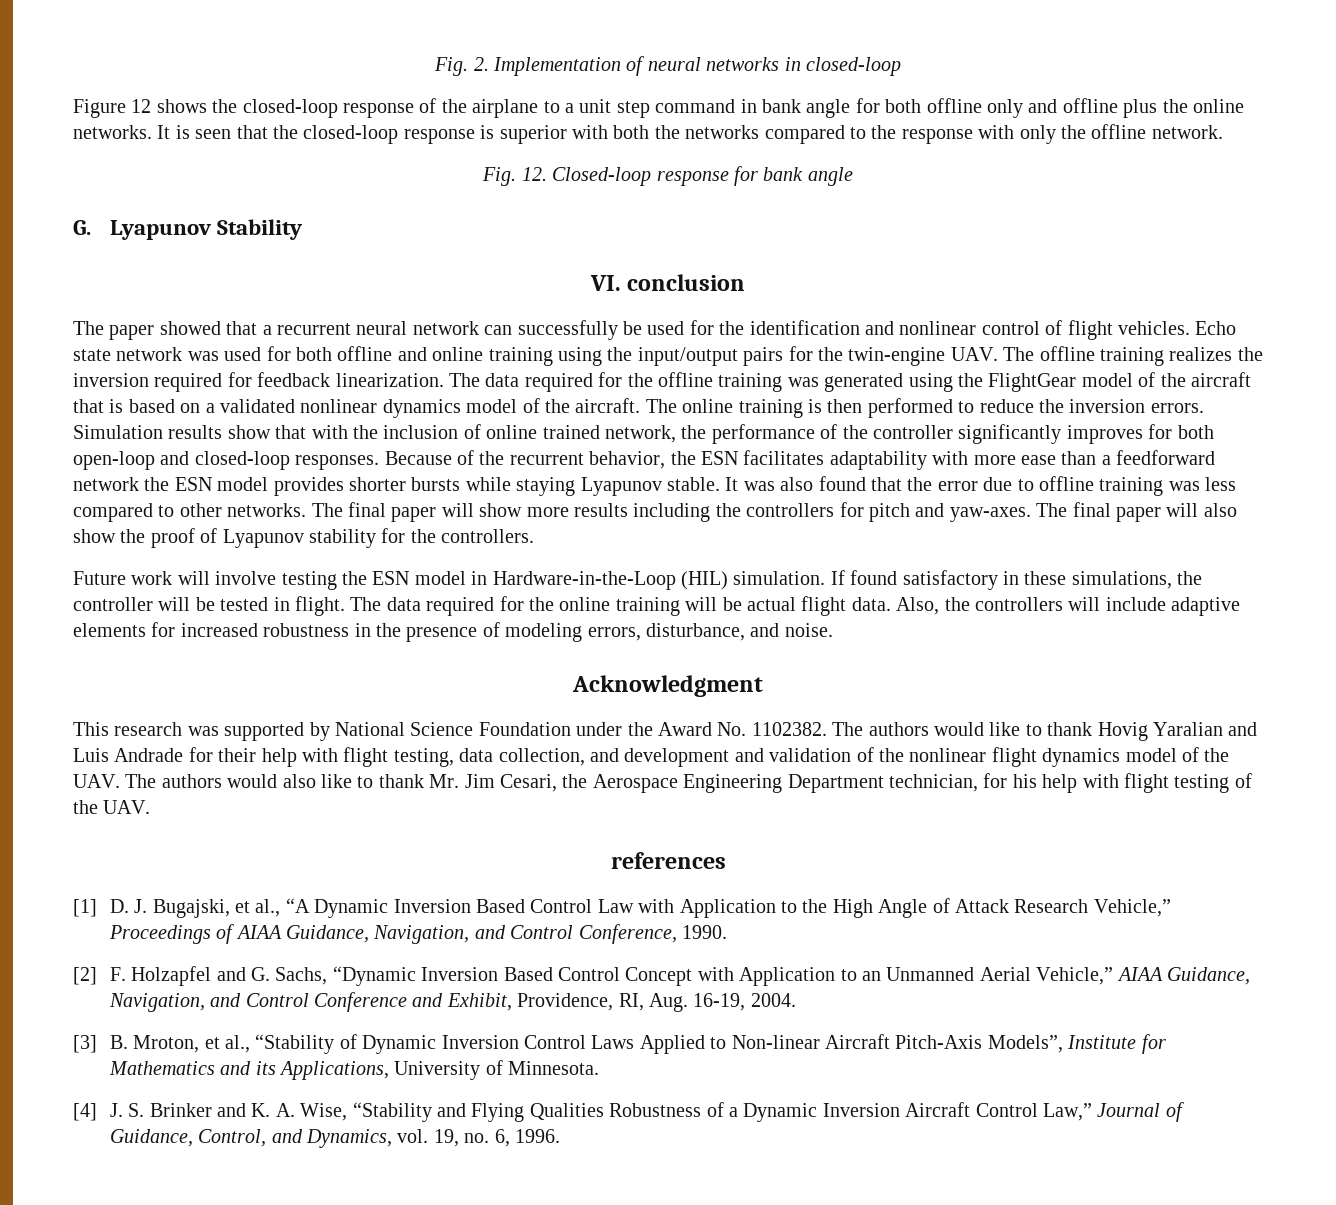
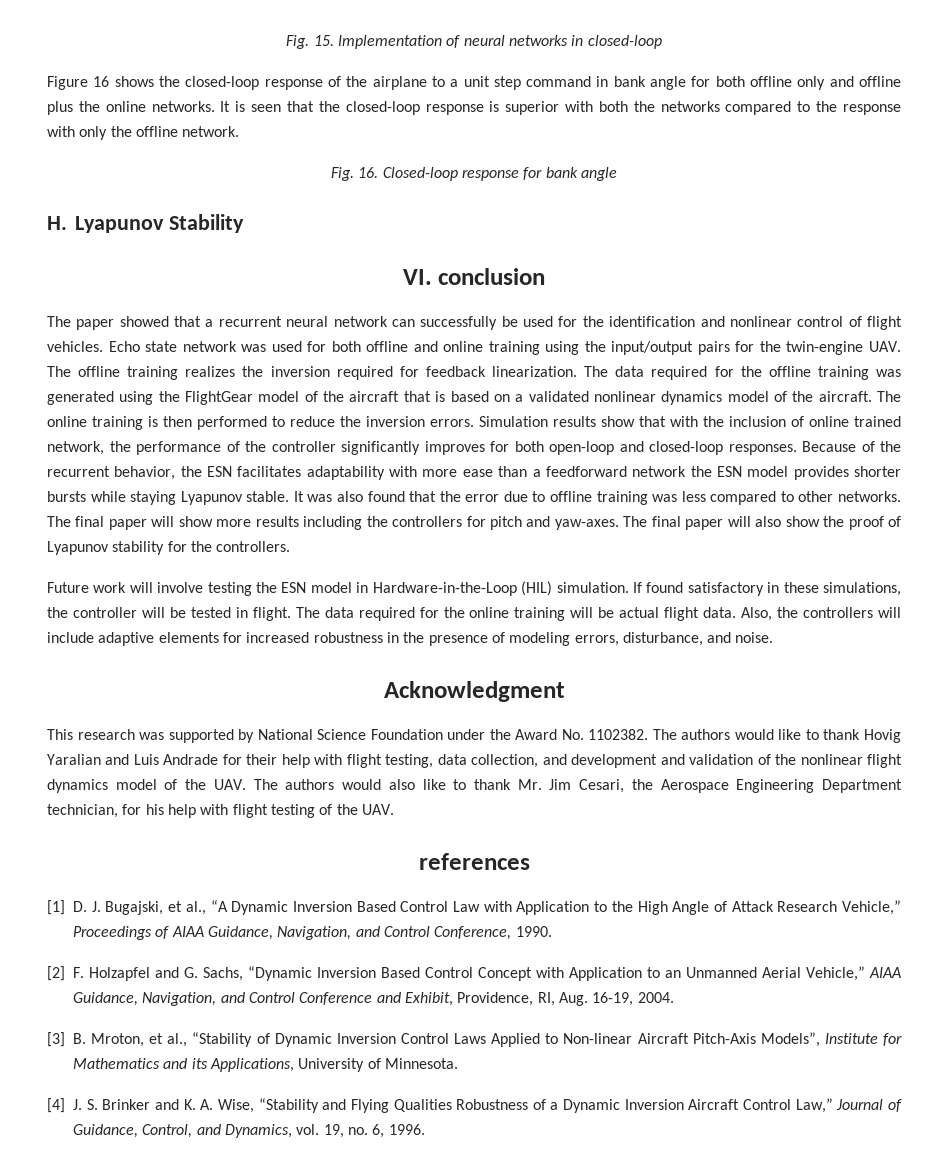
[434,57,489,76] Fig. 2. -> [286,35,334,49] Fig. 15.
[131,99,152,113] 12 -> [93,76,110,87] 16
[521,167,547,181] 12. -> [358,167,379,178] 16.
[73,220,91,235] G. -> [47,216,67,230] H.

